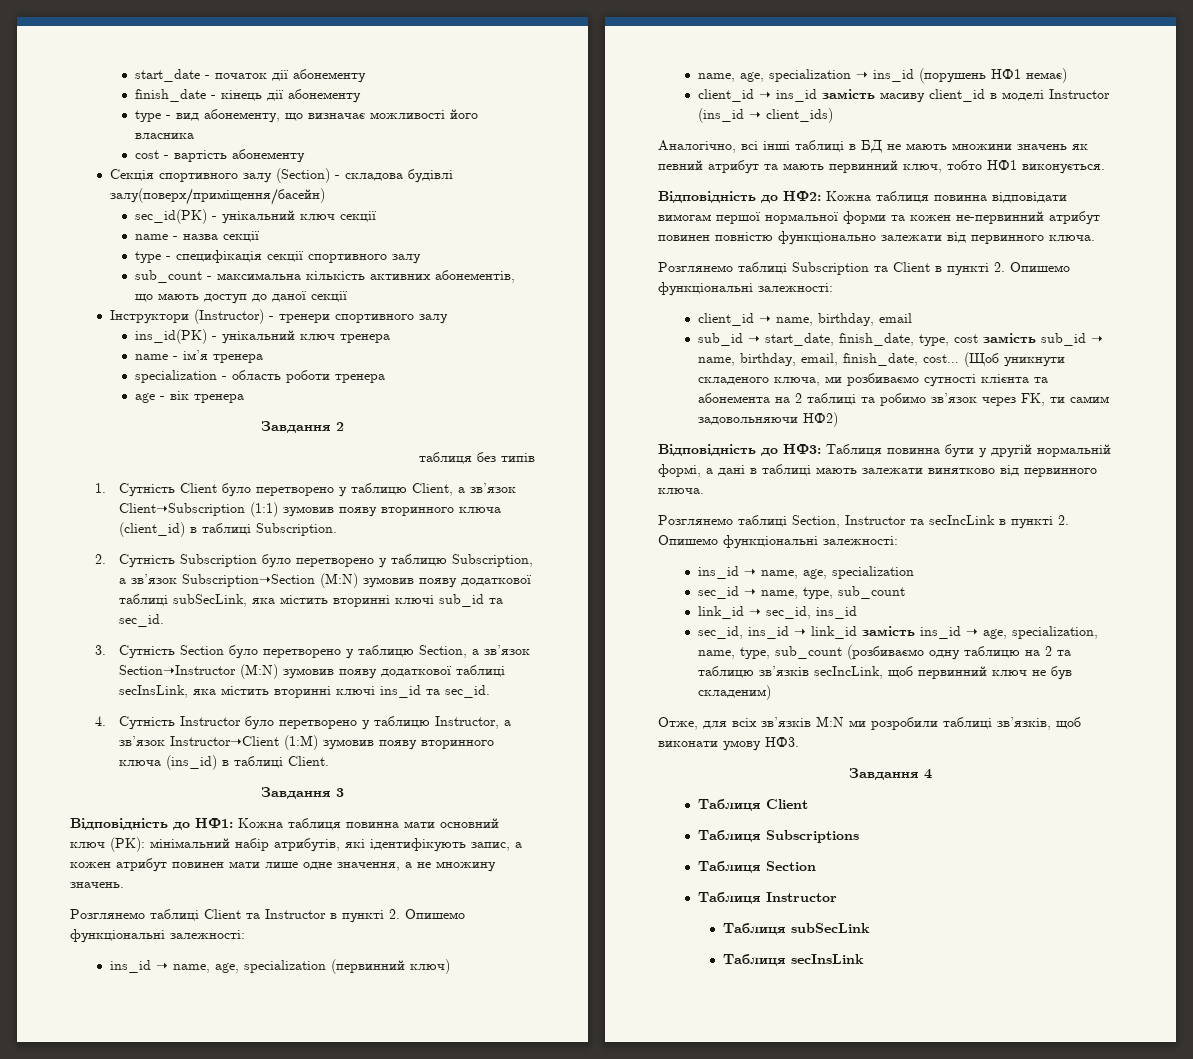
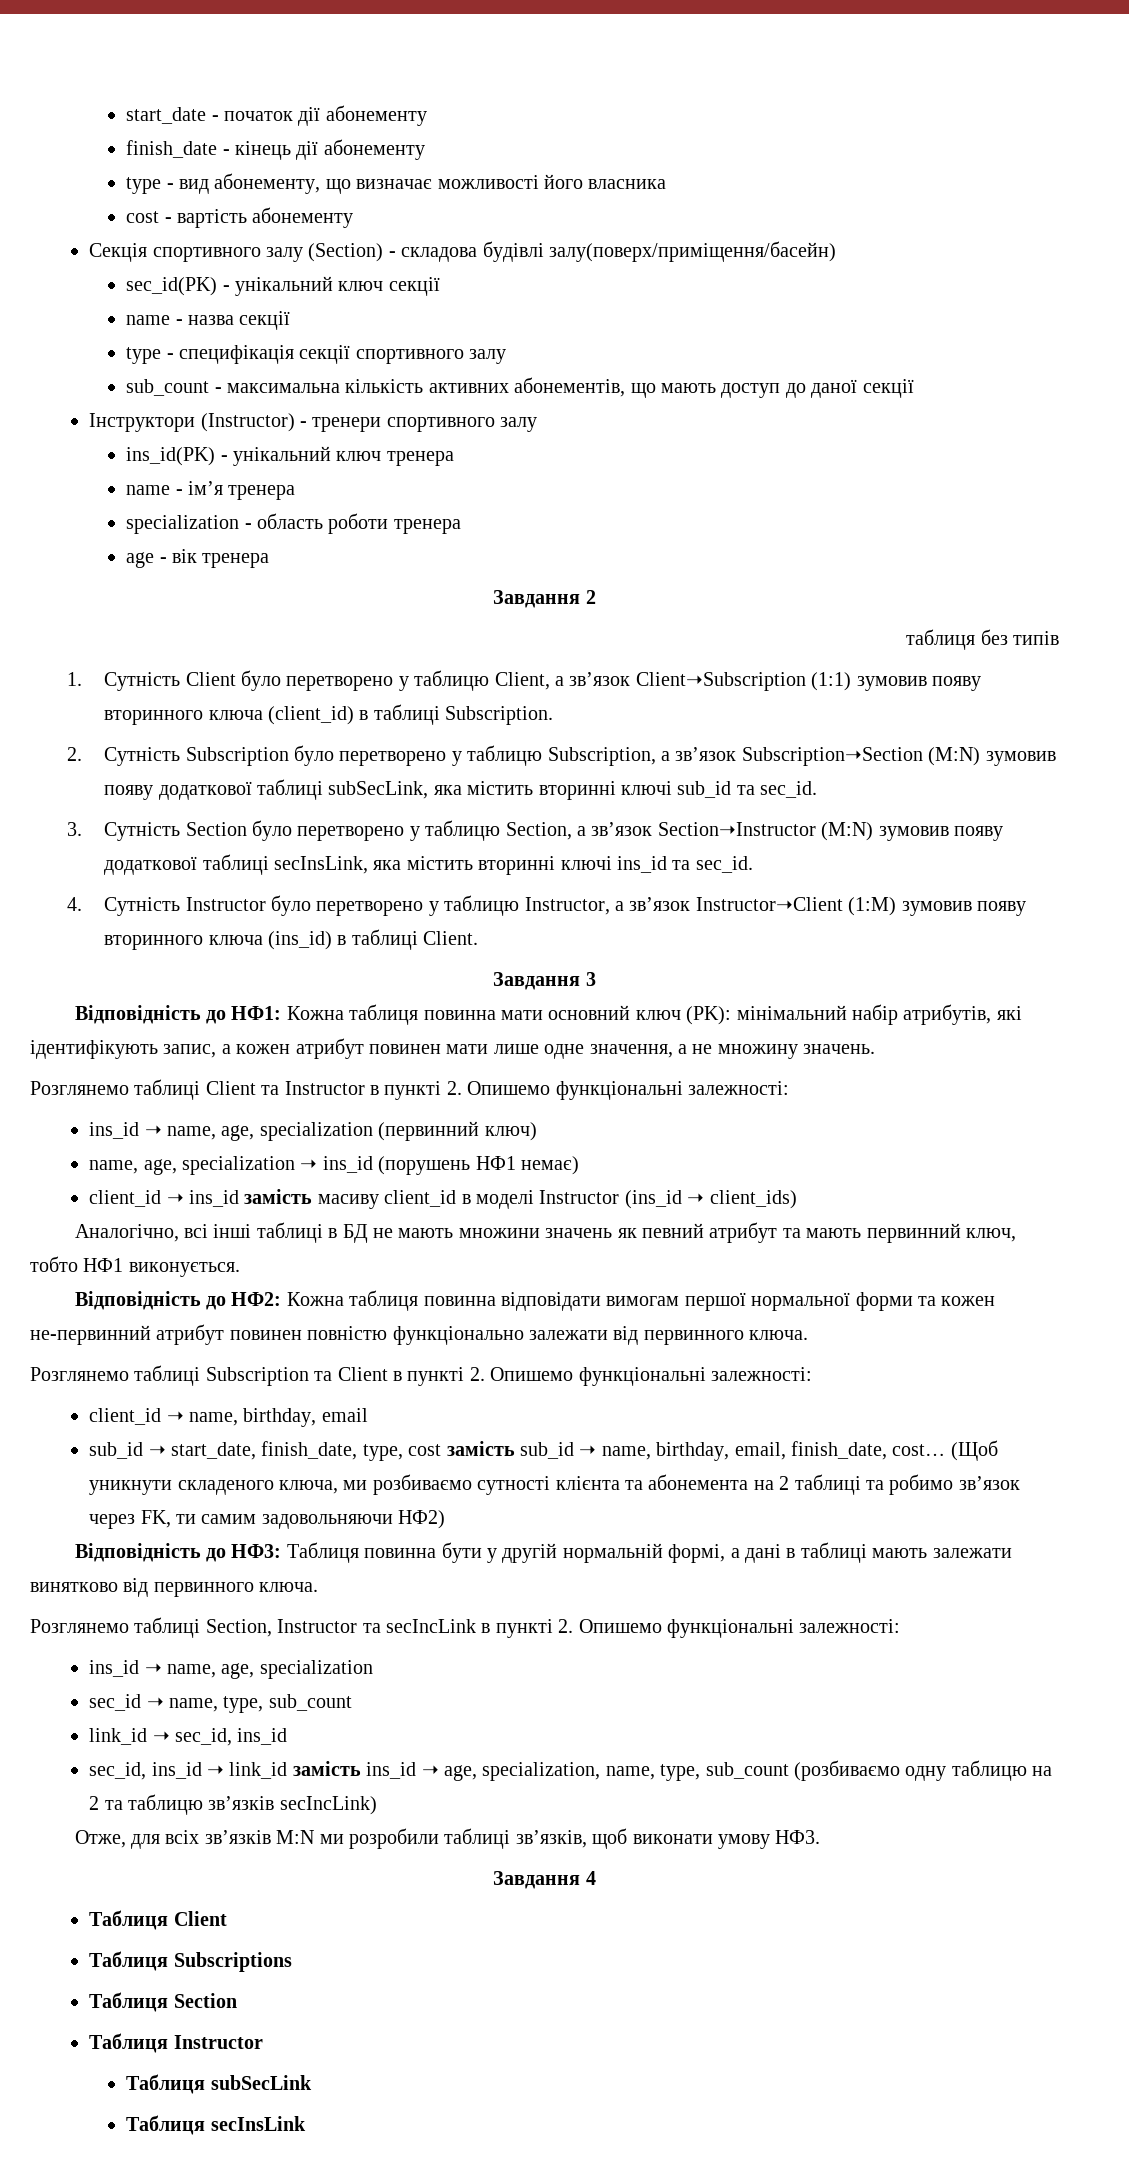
[814,666,1073,680] [698,685,772,700] secIncLink, щоб первинний ключ не був складеним) -> [279,1796,377,1815] secIncLink)

